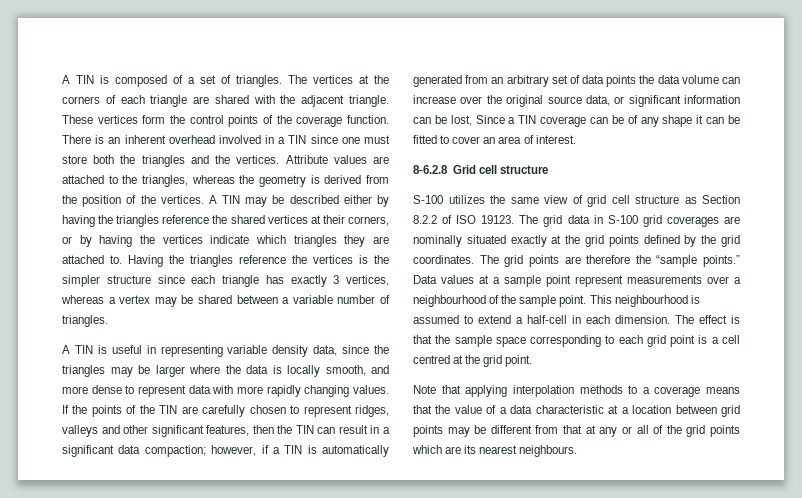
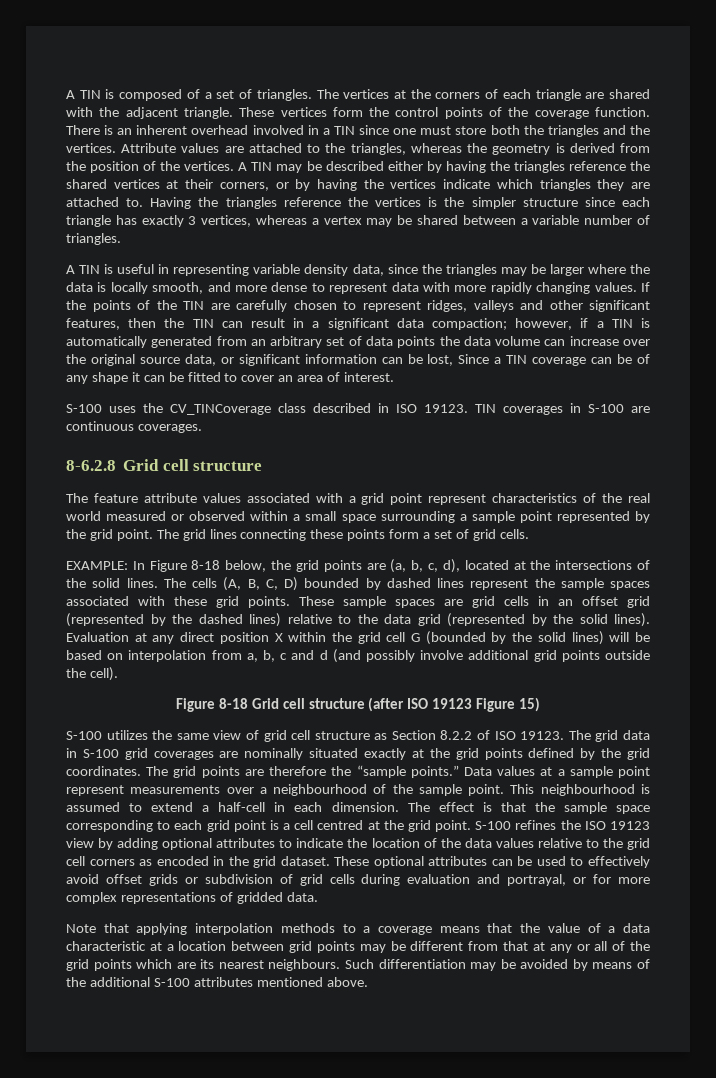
[413,165,548,174] 8-6.2.8 Grid cell structure -> [66,403,650,415] [66,421,202,433] [66,459,263,471] [66,493,650,505] [66,511,651,523] [66,529,529,541] [66,559,650,573] [66,577,650,591] [66,596,650,608] [66,613,650,627] [66,631,650,645] [66,649,650,663] [66,667,118,681] [175,697,541,712] S-100 uses the CV_TINCoverage class described in ISO 19123. TIN coverages in S-100 are continuous coverages. // 8-6.2.8 Grid cell structure // The feature attribute values associated with a grid point represent characteristics of the real world measured or observed within a small space surrounding a sample point represented by the grid point. The grid lines connecting these points form a set of grid cells. // EXAMPLE: In Figure 8-18 below, the grid points are (a, b, c, d), located at the intersections of the solid lines. The cells (A, B, C, D) bounded by dashed lines represent the sample spaces associated with these grid points. These sample spaces are grid cells in an offset grid (represented by the dashed lines) relative to the data grid (represented by the solid lines). Evaluation at any direct position X within the grid cell G (bounded by the solid lines) will be based on interpolation from a, b, c and d (and possibly involve additional grid points outside the cell). // Figure 8-18 Grid cell structure (after ISO 19123 Figure 15)
(533, 361) none -> [475,820,650,830] [66,838,650,850] [66,856,650,868] [66,874,651,886] [66,892,318,904] S-100 refines the ISO 19123 view by adding optional attributes to indicate the location of the data values relative to the grid cell corners as encoded in the grid dataset. These optional attributes can be used to effectively avoid offset grids or subdivision of grid cells during evaluation and portrayal, or for more complex representations of gridded data.
(578, 451) none -> [345,959,650,971] [66,977,368,987] Such differentiation may be avoided by means of the additional S-100 attributes mentioned above.

